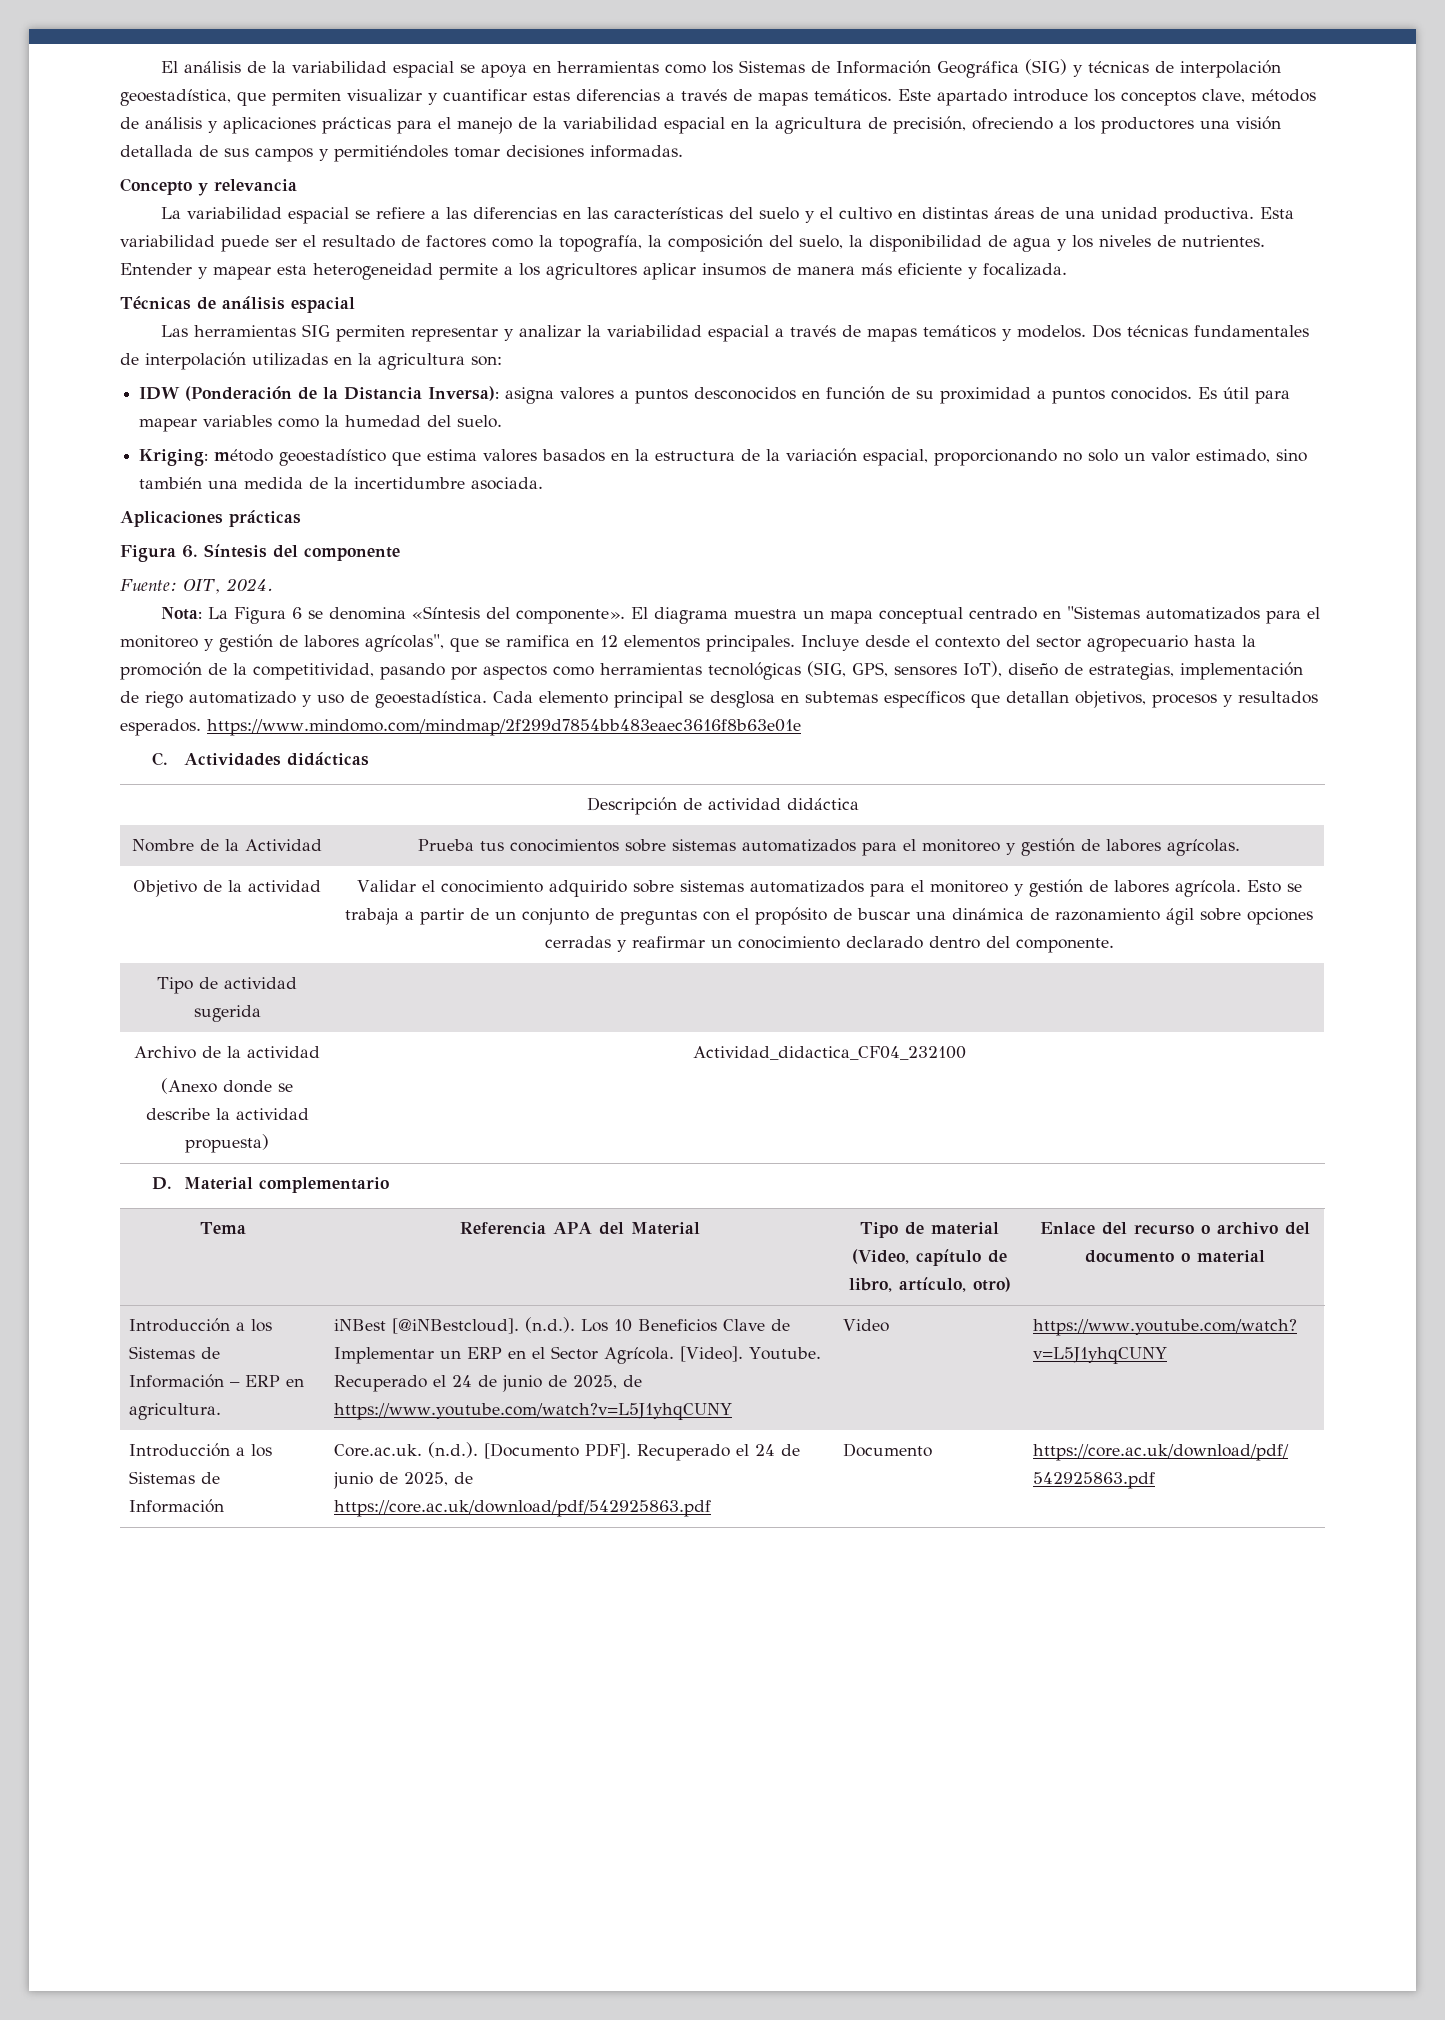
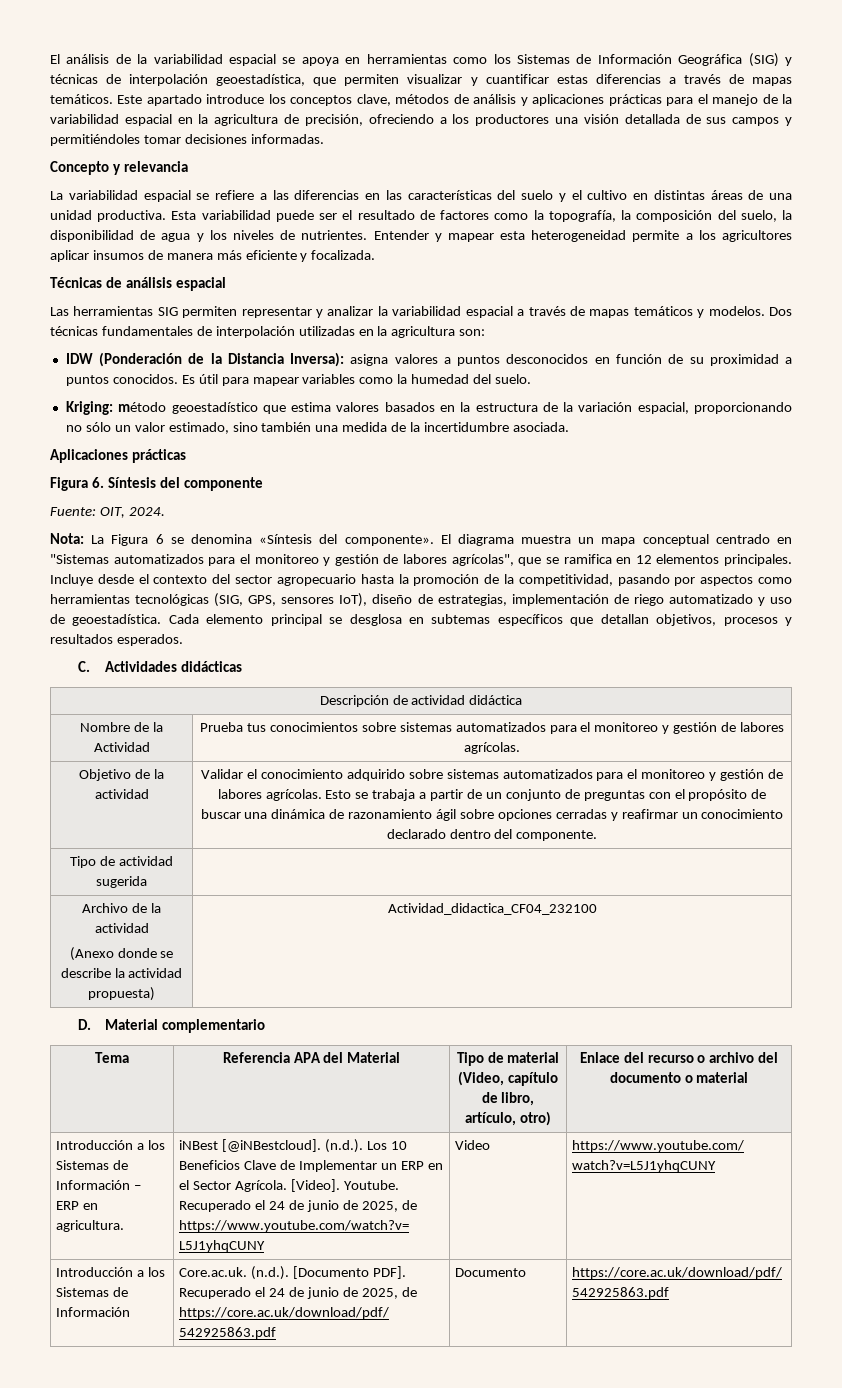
[1088,449,1119,462] solo -> [85,422,111,432] sólo
[207,719,801,736] https://www.mindomo.com/mindmap/2f299d7854bb483eaec3616f8b63e01e -> (183, 640) none
[1174,880,1241,897] agrícola. -> [265,789,322,801] agrícolas.

